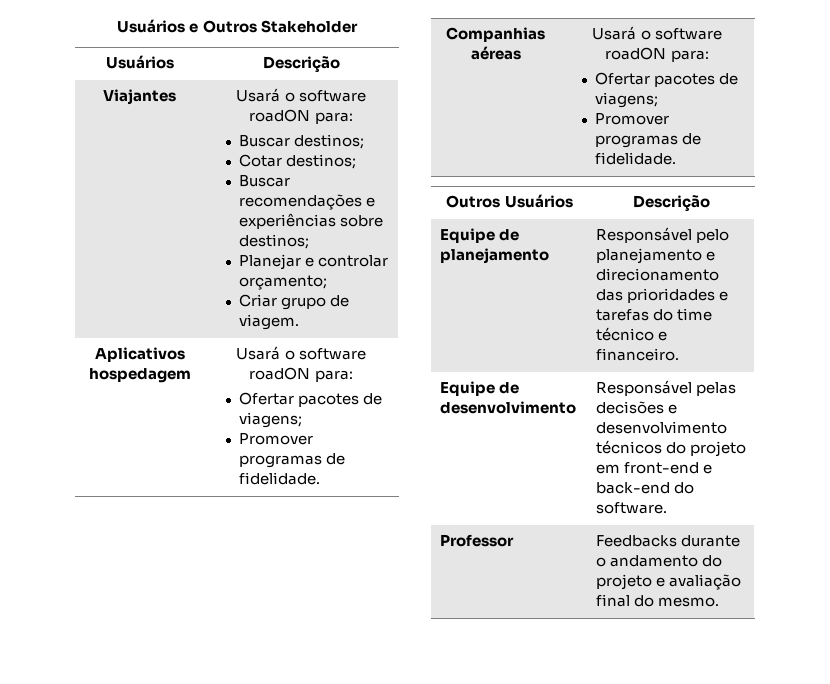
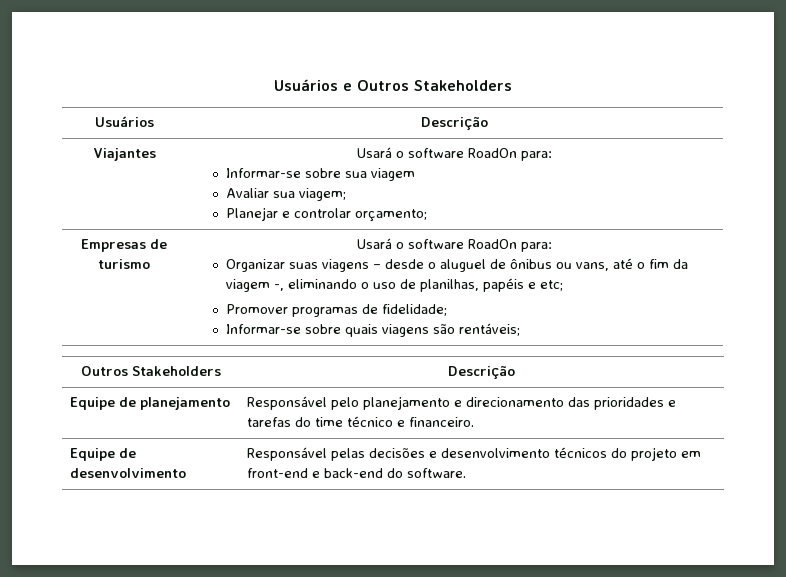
[260,20,358,33] Stakeholder -> [414,80,512,91] Stakeholders
[249,109,353,124] [239,134,365,149] [239,154,357,169] [239,175,291,187] [239,194,376,210] [239,213,384,229] [239,234,310,249] [239,254,389,270] [239,275,328,290] [239,294,350,310] [239,314,300,330] [94,347,185,362] [88,368,191,383] [236,346,366,360] [249,367,353,382] [239,392,383,407] [239,412,303,428] [239,433,314,445] [239,453,346,468] [239,472,321,485] [446,27,545,42] [470,46,521,60] [592,26,722,40] [605,47,709,62] [595,72,739,87] [595,92,659,108] [595,113,670,125] [595,133,702,148] [595,152,677,165] [446,194,573,208] roadON para: // Buscar destinos; // Cotar destinos; // Buscar recomendações e experiências sobre destinos; // Planejar e controlar orçamento; // Criar grupo de viagem. // Aplicativos hospedagem | Usará o software roadON para: // Ofertar pacotes de viagens; // Promover programas de fidelidade. // Companhias aéreas | Usará o software roadON para: // Ofertar pacotes de viagens; // Promover programas de fidelidade. // Outros Usuários -> [467,148,552,161] [225,168,415,181] [225,188,346,201] [225,207,427,222] [81,239,167,252] [98,259,150,269] [356,238,552,252] [225,258,688,272] [225,278,563,292] [225,304,447,317] [225,323,520,337] [81,366,221,376] RoadOn para: // Informar-se sobre sua viagem // Avaliar sua viagem; // Planejar e controlar orçamento; // Empresas de turismo | Usará o software RoadOn para: // Organizar suas viagens – desde o aluguel de ônibus ou vans, até o fim da viagem -, eliminando o uso de planilhas, papéis e etc; // Promover programas de fidelidade; // Informar-se sobre quais viagens são rentáveis; // Outros Stakeholders
[439,534,514,547] [595,535,740,547] [595,555,722,567] [595,574,741,590] [595,594,719,607] // Professor | Feedbacks durante o andamento do projeto e avaliação final do mesmo. -> (467, 473) none

